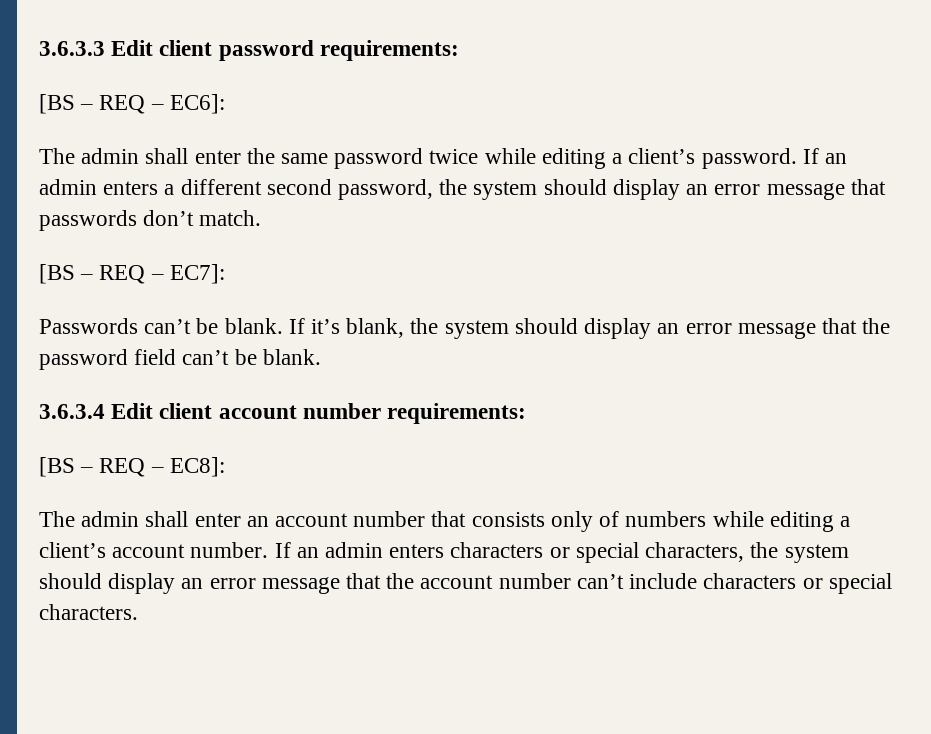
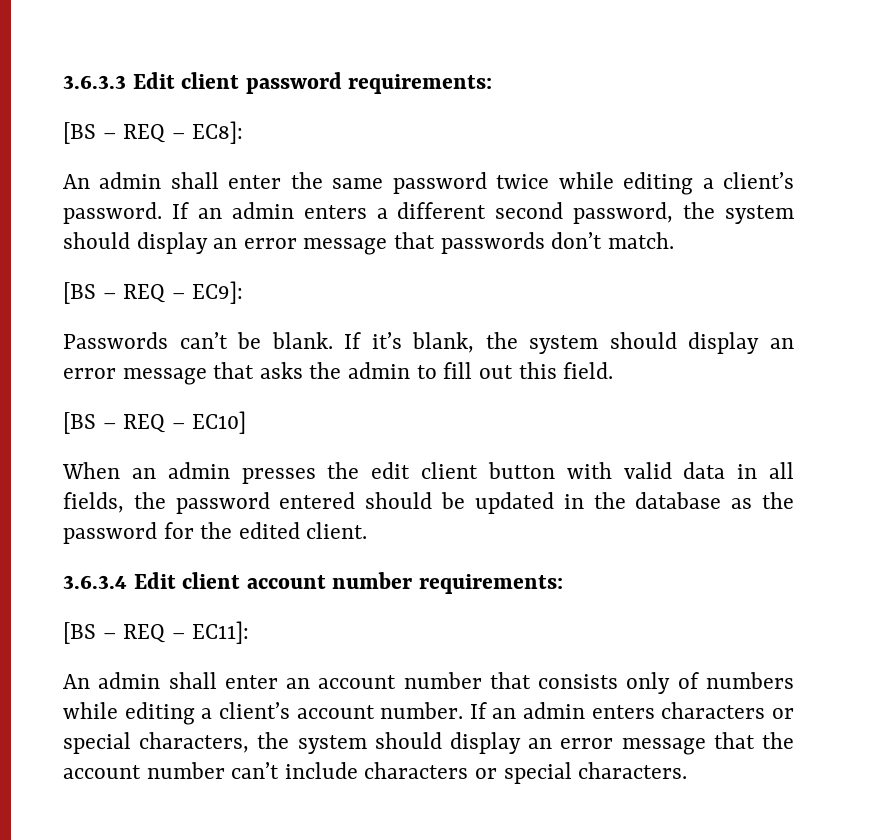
[169,94,225,114] [39,148,75,164] EC6]: // The -> [192,121,244,144] [63,174,90,189] EC8]: // An
[169,264,225,284] EC7]: -> [192,281,244,304] EC9]:
[862,318,891,334] [39,349,321,370] the password field can’t be blank. -> [259,362,614,379] [63,411,247,434] [62,462,794,484] [63,492,795,514] [63,522,368,544] asks the admin to fill out this field. // [BS – REQ – EC10] // When an admin presses the edit client button with valid data in all fields, the password entered should be updated in the database as the password for the edited client.
[169,457,225,477] [39,511,75,527] EC8]: // The -> [192,621,250,644] [63,674,90,689] EC11]: // An

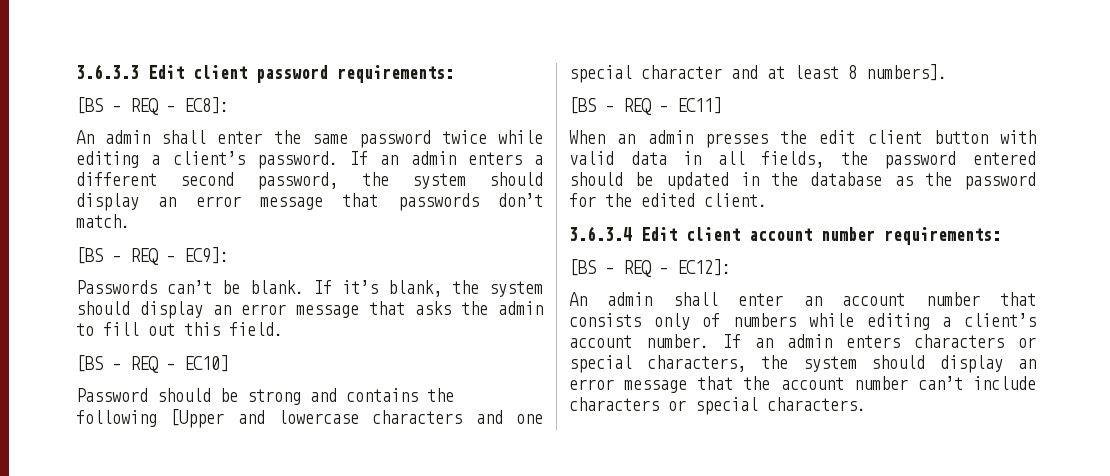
(247, 422) none -> [76,388,454,405] [76,409,543,428] [569,64,947,83] [569,97,722,115] // Password should be strong and contains the following [Upper and lowercase characters and one special character and at least 8 numbers]. // [BS – REQ – EC11]
[192,621,250,644] EC11]: -> [677,259,731,276] EC12]:

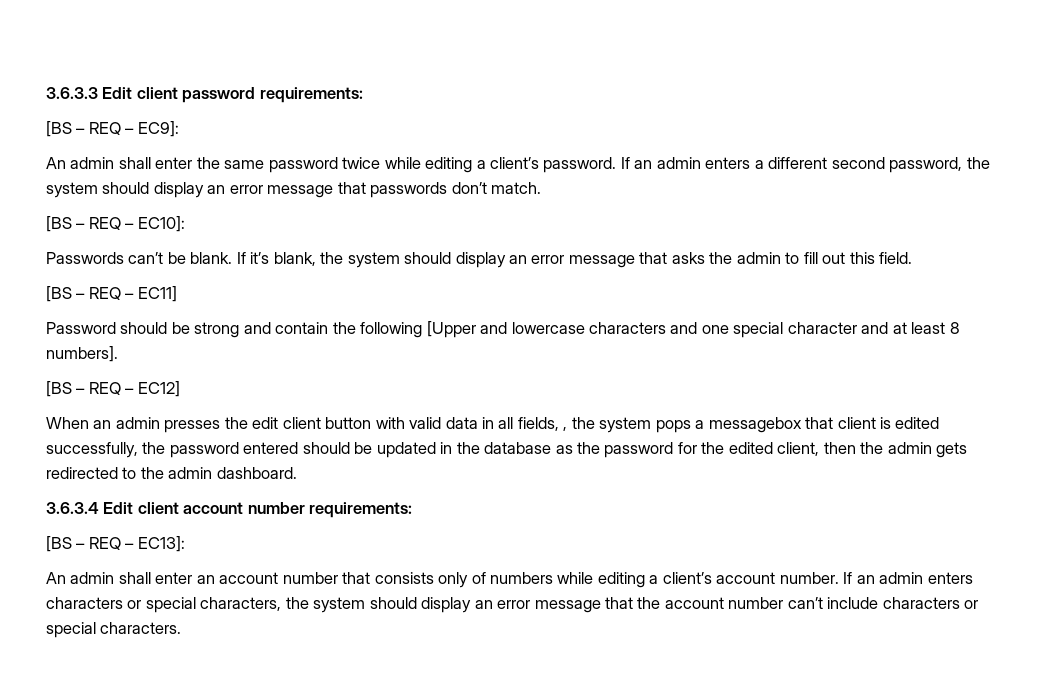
[184,97,229,114] EC8]: -> [137,121,179,137] EC9]:
[184,247,229,264] EC9]: -> [137,216,185,232] EC10]:
[184,355,229,372] EC10] -> [137,286,177,302] EC11]
[346,388,418,402] contains -> [275,322,329,334] contain
[677,97,722,114] EC11] -> [137,381,180,397] EC12]
(825, 159) none -> [563,417,940,433] [46,442,138,458] , the system pops a messagebox that client is edited successfully,
[704,193,767,207] client. -> [777,442,968,458] [46,467,297,479] client, then the admin gets redirected to the admin dashboard.
[677,259,731,276] EC12]: -> [137,536,185,552] EC13]:

